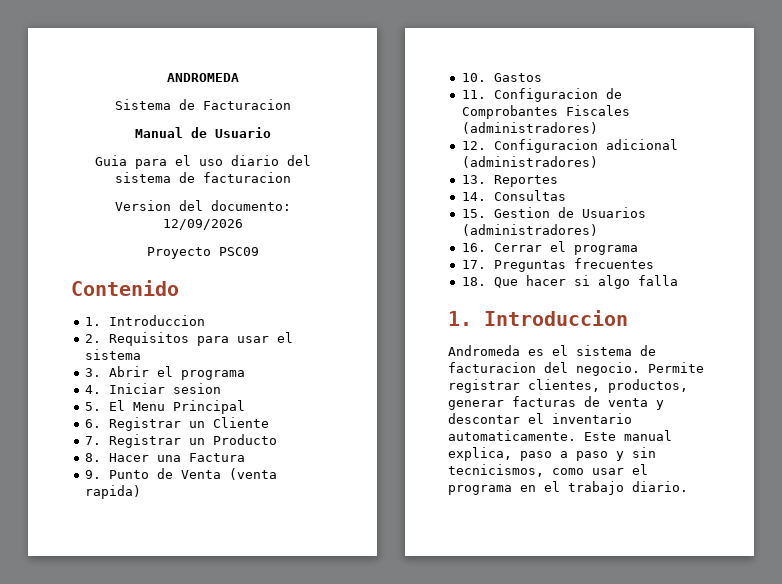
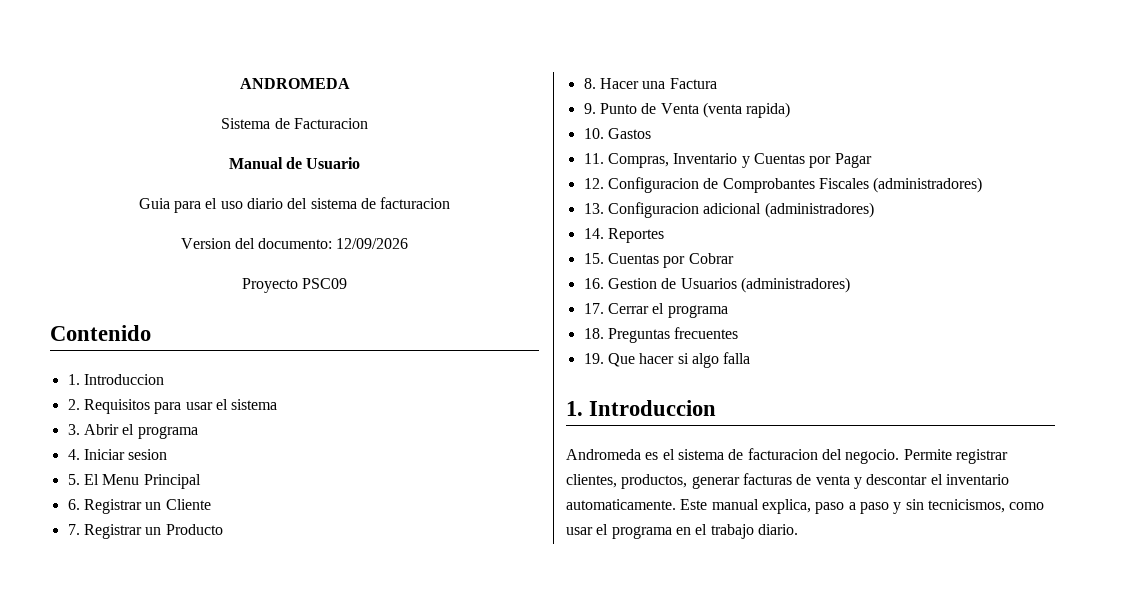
(486, 94) none -> [607,153,872,168] [583,178,604,189] Compras, Inventario y Cuentas por Pagar // 12.
[461,141,486,150] 12. -> [583,203,604,214] 13.
[461,175,486,184] 13. -> [583,228,604,239] 14.
[461,190,566,201] [461,209,486,218] 14. Consultas // 15. -> [583,253,734,268] [583,278,604,289] 15. Cuentas por Cobrar // 16.
[461,243,486,252] 16. -> [583,303,604,314] 17.
[461,260,486,269] 17. -> [583,328,604,339] 18.
[461,277,486,286] 18. -> [583,353,604,364] 19.

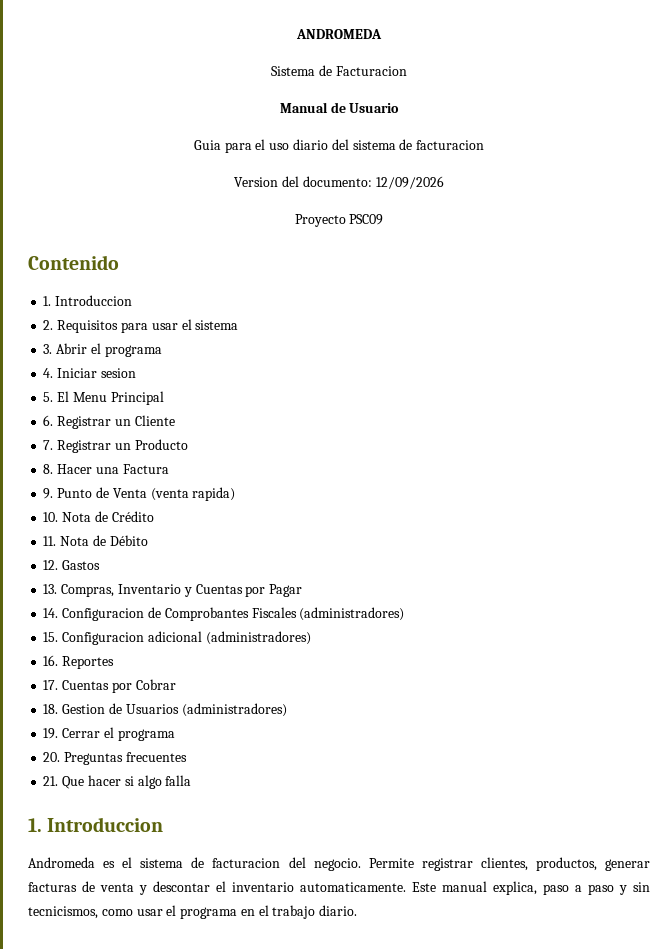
(604, 133) none -> [62,511,154,522] [43,535,148,546] [43,560,59,570] Nota de Crédito // 11. Nota de Débito // 12.
[583,153,604,164] 11. -> [43,584,58,594] 13.
[583,178,604,189] 12. -> [43,608,59,618] 14.
[583,203,604,214] 13. -> [43,632,59,642] 15.
[583,228,604,239] 14. -> [43,655,59,666] 16.
[583,253,604,264] 15. -> [43,680,59,690] 17.
[583,278,604,289] 16. -> [43,704,59,714] 18.
[583,303,604,314] 17. -> [43,728,59,739] 19.
[583,328,604,339] 18. -> [43,752,61,762] 20.
[583,353,604,364] 19. -> [43,776,59,786] 21.

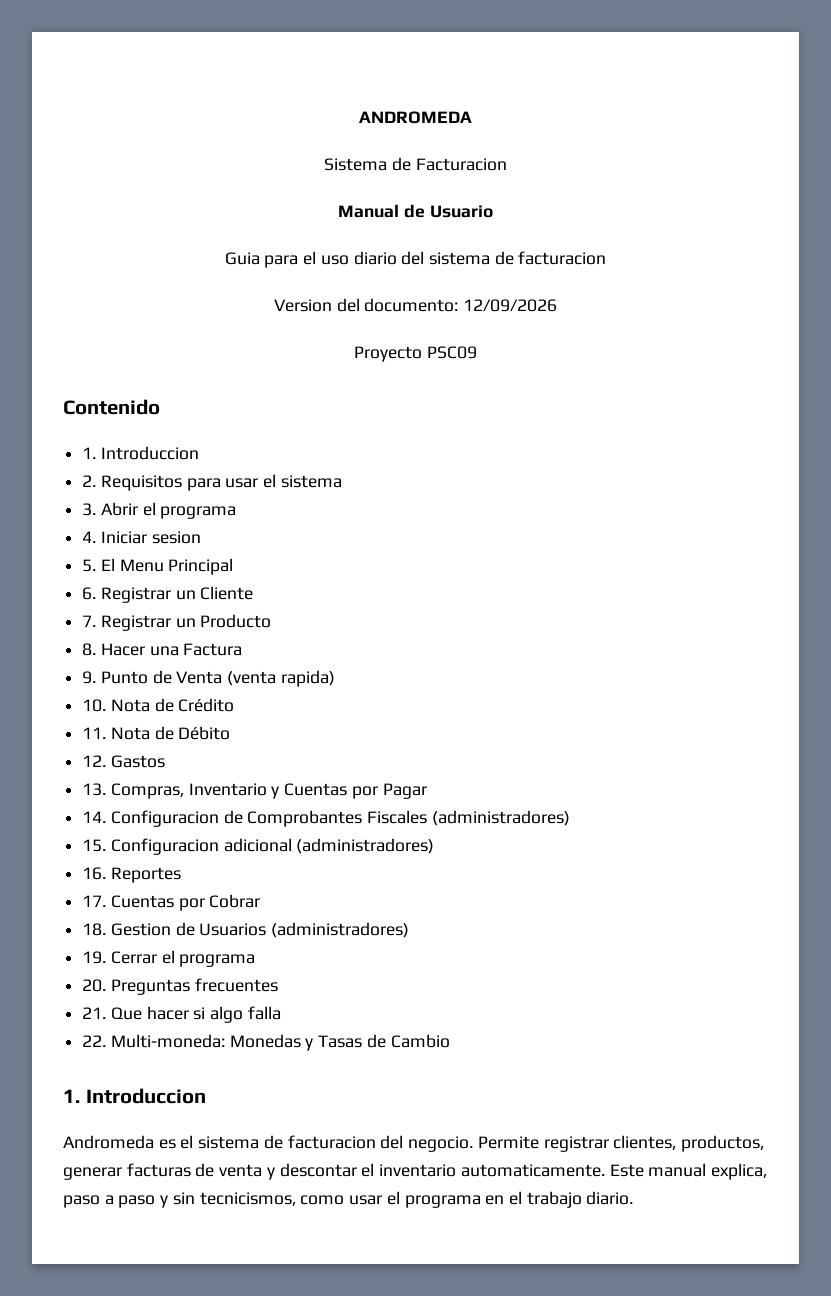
(192, 780) none -> [82,1034,450,1051] // 22. Multi-moneda: Monedas y Tasas de Cambio

